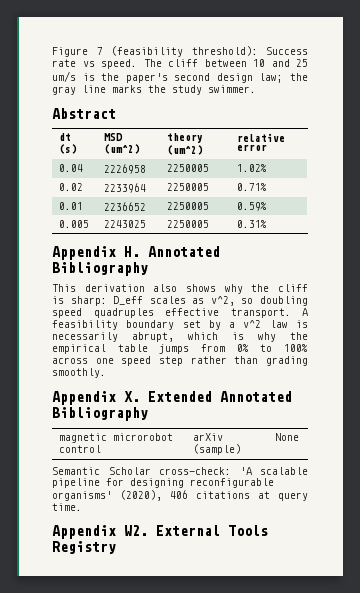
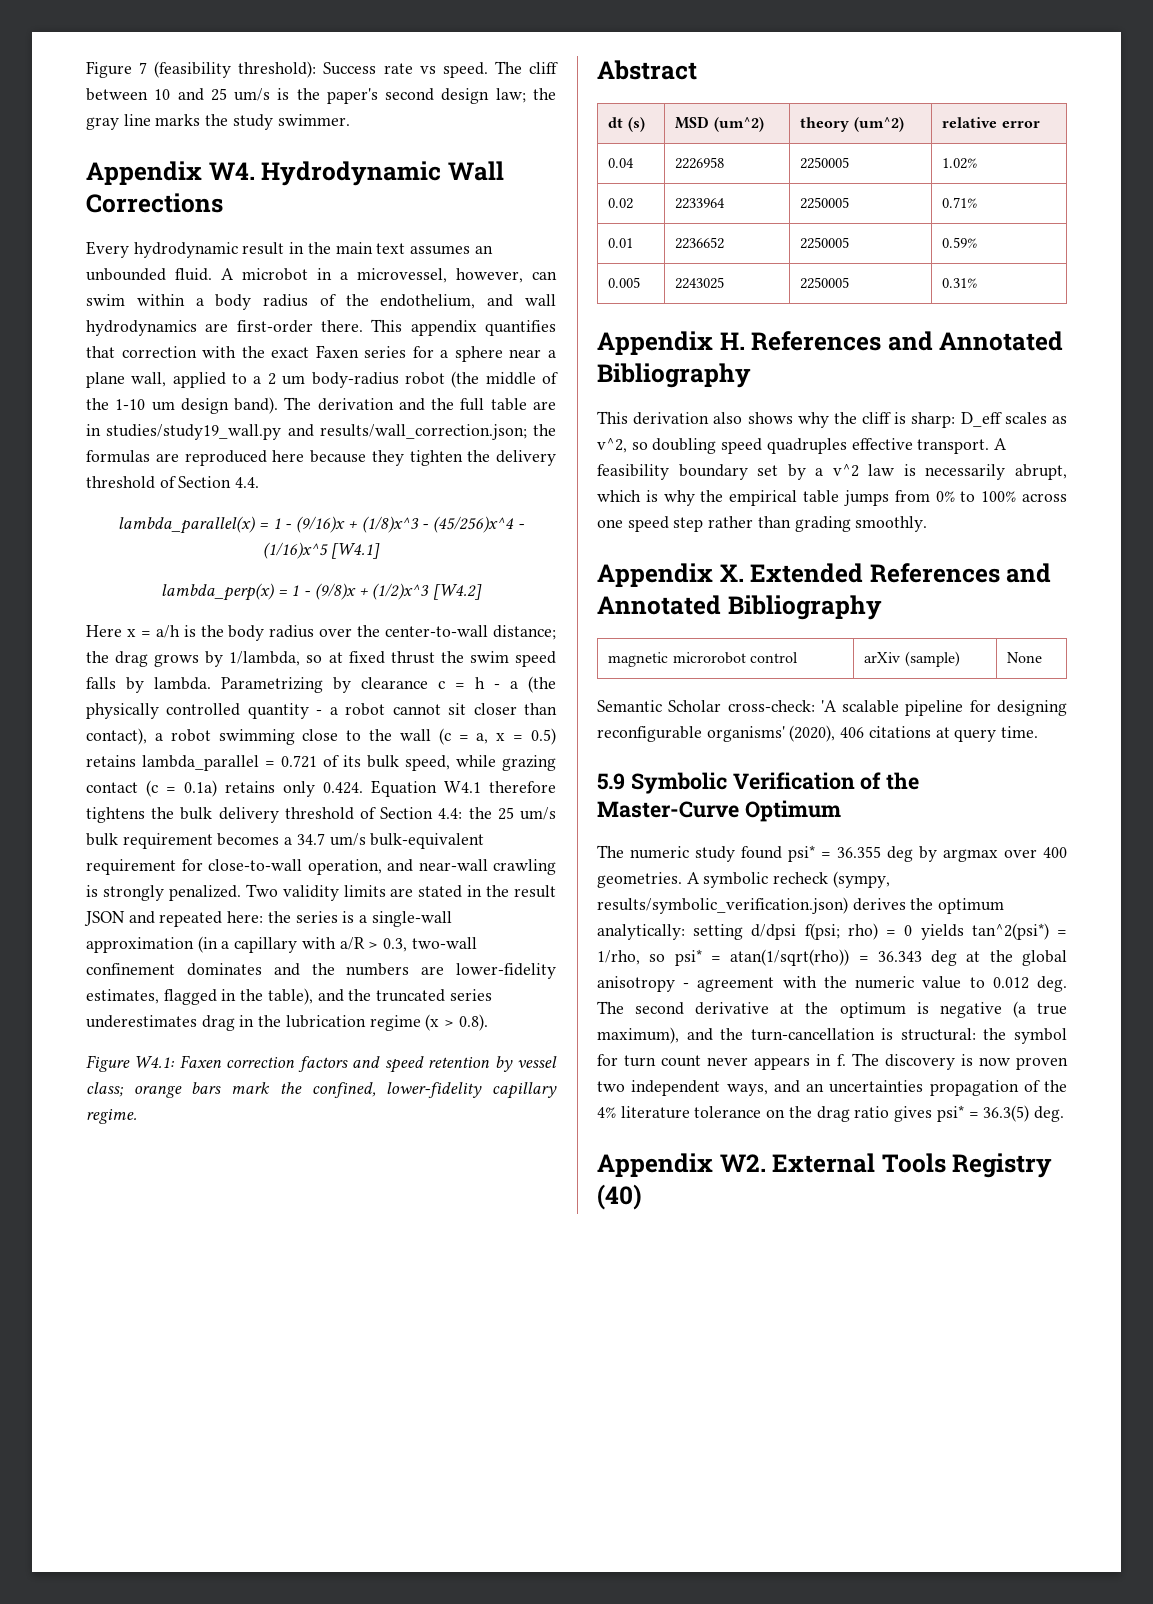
(256, 89) none -> [86,161,504,186] [86,193,223,213] [86,241,493,258] [86,268,557,283] [86,294,556,310] [86,319,556,336] [86,345,556,362] [86,371,559,388] [86,397,556,414] [86,424,556,440] [86,450,556,466] [86,476,260,489] [118,516,525,534] [262,542,381,559] [160,583,483,601] [86,625,556,641] [86,651,556,667] [86,676,556,693] [86,703,558,719] [86,728,557,745] [86,755,556,771] [86,780,556,797] [86,807,556,823] [86,833,485,849] [86,859,556,875] [86,884,556,901] [84,911,452,927] [86,936,477,953] [86,963,556,979] [86,988,492,1005] [86,1014,488,1031] [86,1055,558,1073] [86,1082,557,1099] [86,1109,137,1124] // Appendix W4. Hydrodynamic Wall Corrections // Every hydrodynamic result in the main text assumes an unbounded fluid. A microbot in a microvessel, however, can swim within a body radius of the endothelium, and wall hydrodynamics are first-order there. This appendix quantifies that correction with the exact Faxen series for a sphere near a plane wall, applied to a 2 um body-radius robot (the middle of the 1-10 um design band). The derivation and the full table are in studies/study19_wall.py and results/wall_correction.json; the formulas are reproduced here because they tighten the delivery threshold of Section 4.4. // lambda_parallel(x) = 1 - (9/16)x + (1/8)x^3 - (45/256)x^4 - (1/16)x^5 [W4.1] // lambda_perp(x) = 1 - (9/8)x + (1/2)x^3 [W4.2] // Here x = a/h is the body radius over the center-to-wall distance; the drag grows by 1/lambda, so at fixed thrust the swim speed falls by lambda. Parametrizing by clearance c = h - a (the physically controlled quantity - a robot cannot sit closer than contact), a robot swimming close to the wall (c = a, x = 0.5) retains lambda_parallel = 0.721 of its bulk speed, while grazing contact (c = 0.1a) retains only 0.424. Equation W4.1 therefore tightens the bulk delivery threshold of Section 4.4: the 25 um/s bulk requirement becomes a 34.7 um/s bulk-equivalent requirement for close-to-wall operation, and near-wall crawling is strongly penalized. Two validity limits are stated in the result JSON and repeated here: the series is a single-wall approximation (in a capillary with a/R > 0.3, two-wall confinement dominates and the numbers are lower-fidelity estimates, flagged in the table), and the truncated series underestimates drag in the lubrication regime (x > 0.8). // Figure W4.1: Faxen correction factors and speed retention by vessel class; orange bars mark the confined, lower-fidelity capillary regime.
(140, 251) none -> [751,331,933,351] References and
(212, 396) none -> [869,563,1052,583] References and
(82, 507) none -> [597,772,920,794] [597,800,841,822] [597,845,1067,862] [597,871,890,888] [597,897,1005,914] [597,923,1067,940] [597,949,1067,966] [597,976,1067,992] [597,1001,1067,1018] [597,1027,1067,1044] [597,1053,1068,1070] [597,1080,1067,1096] [597,1105,1064,1122] // 5.9 Symbolic Verification of the Master-Curve Optimum // The numeric study found psi* = 36.355 deg by argmax over 400 geometries. A symbolic recheck (sympy, results/symbolic_verification.json) derives the optimum analytically: setting d/dpsi f(psi; rho) = 0 yields tan^2(psi*) = 1/rho, so psi* = atan(1/sqrt(rho)) = 36.343 deg at the global anisotropy - agreement with the numeric value to 0.012 deg. The second derivative at the optimum is negative (a true maximum), and the turn-cancellation is structural: the symbol for turn count never appears in f. The discovery is now proven two independent ways, and an uncertainties propagation of the 4% literature tolerance on the drag ratio gives psi* = 36.3(5) deg.
(116, 547) none -> [597,1184,642,1210] (40)

